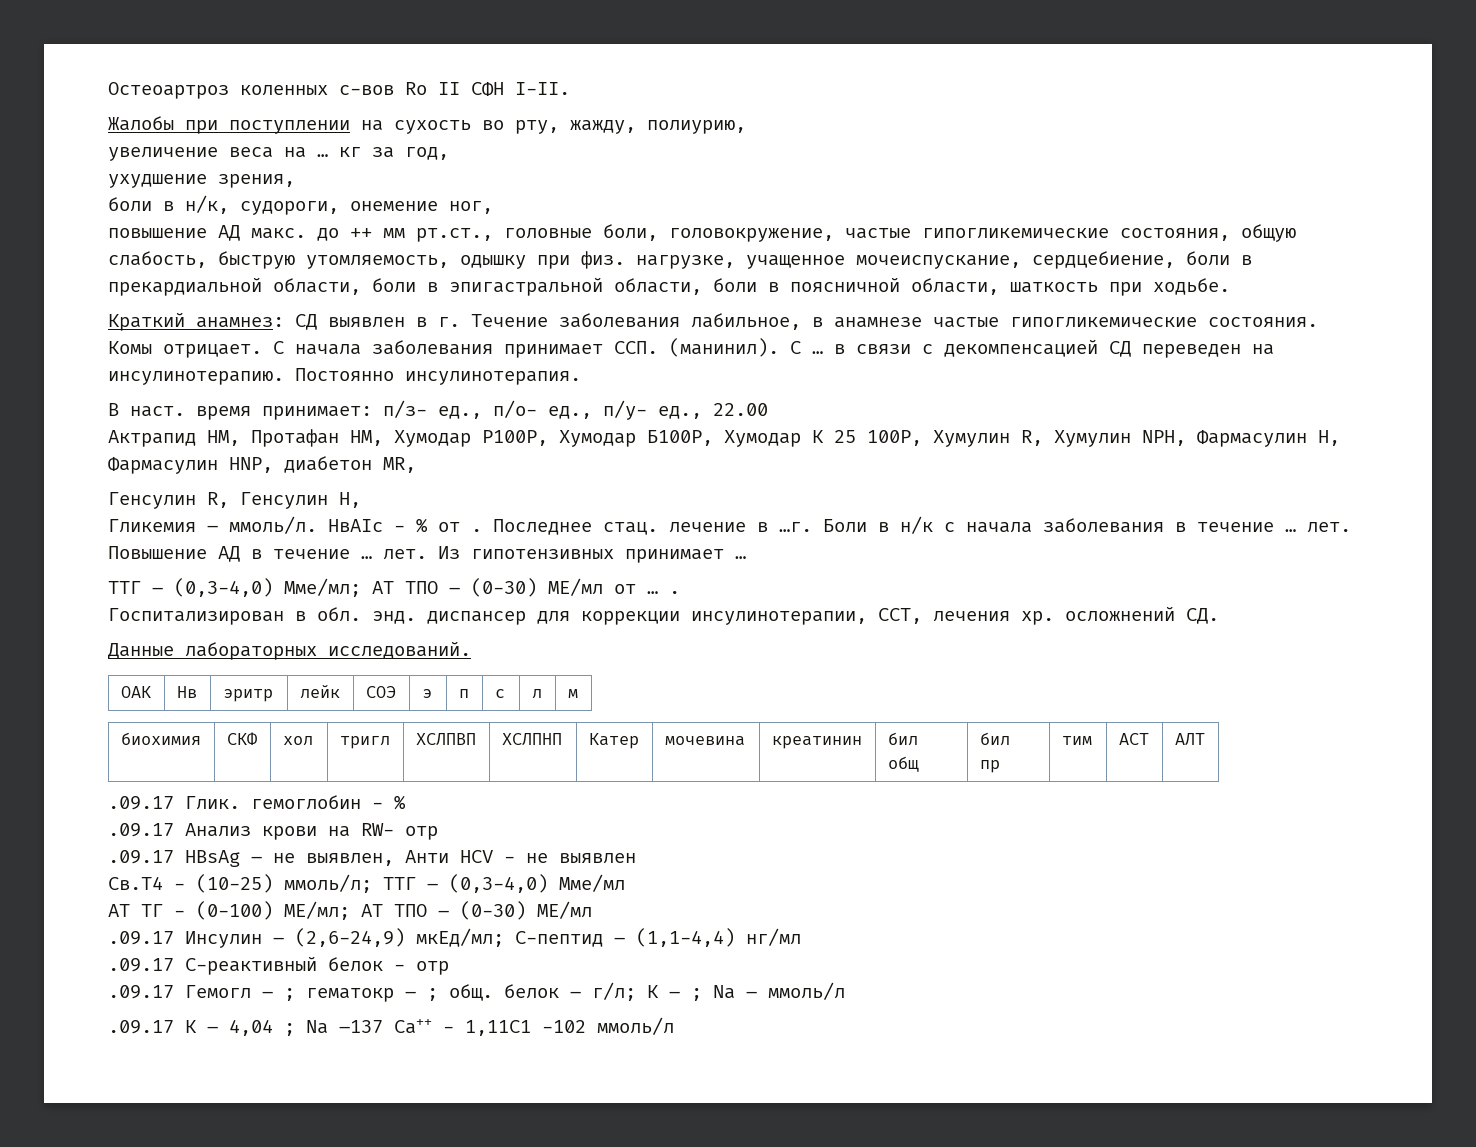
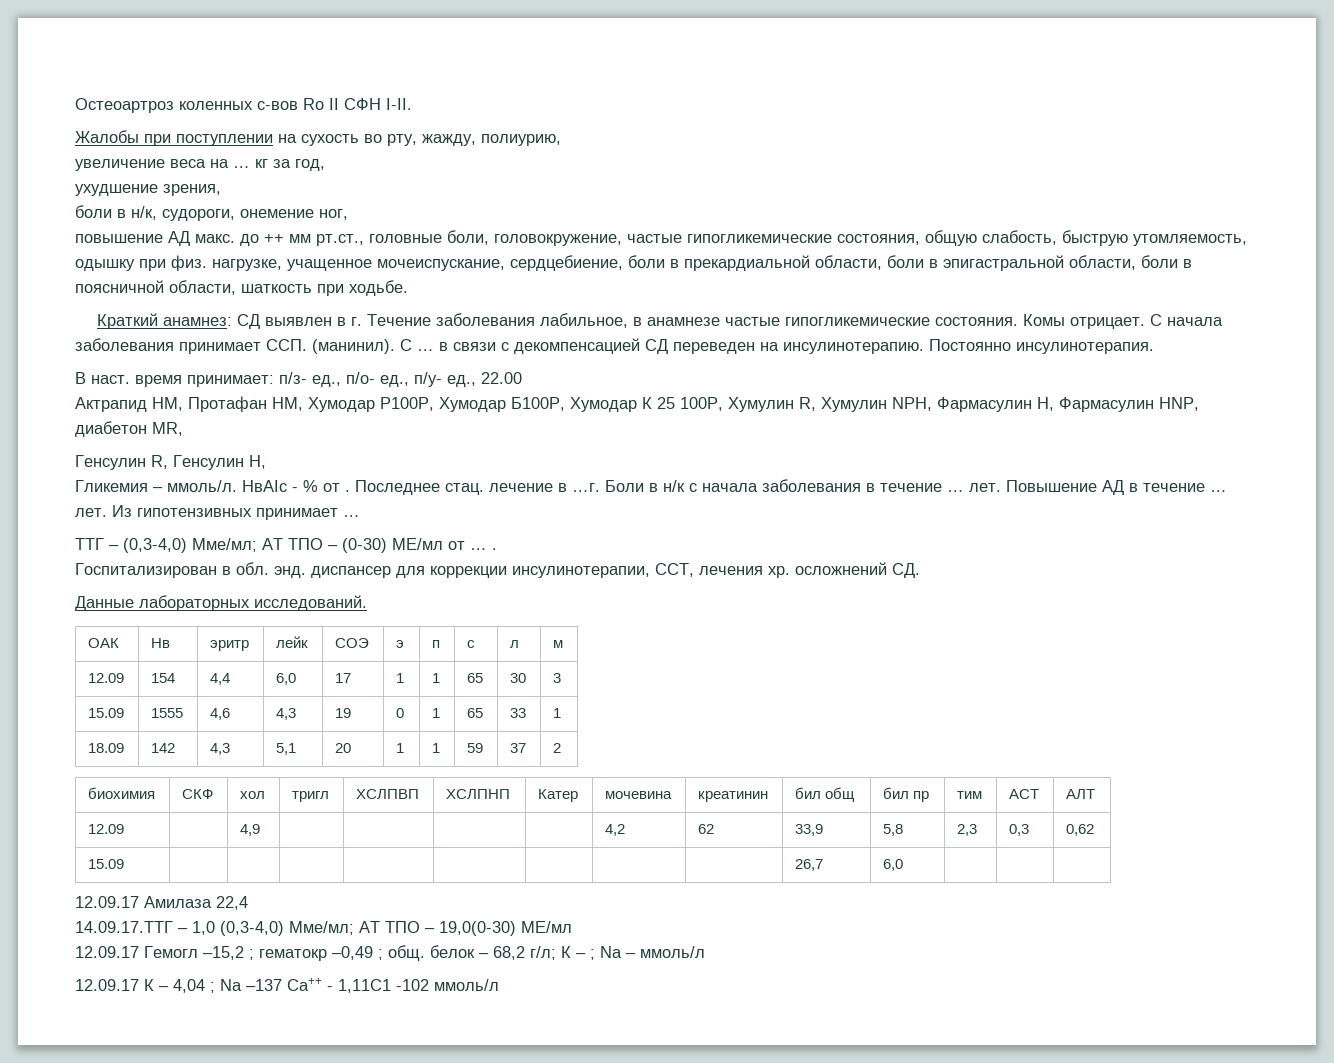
(578, 693) none -> [88,673,125,683] [151,673,176,683] [210,673,231,685] [276,673,297,685] [335,673,352,683] [396,673,405,683] [432,673,441,683] [467,673,484,683] [510,673,527,683] [553,673,562,683] [88,708,125,718] [151,708,184,718] [210,708,231,720] [276,708,297,720] [335,708,352,718] [396,708,405,718] [432,708,441,718] [467,708,484,718] [510,708,527,718] [553,708,562,718] [88,743,125,753] [151,743,176,753] [210,743,231,755] [276,743,297,755] [335,743,352,753] [396,743,405,753] [432,743,441,753] [467,743,484,753] [510,743,527,753] [553,743,562,753] // 12.09 | 154 | 4,4 | 6,0 | 17 | 1 | 1 | 65 | 30 | 3 // 15.09 | 1555 | 4,6 | 4,3 | 19 | 0 | 1 | 65 | 33 | 1 // 18.09 | 142 | 4,3 | 5,1 | 20 | 1 | 1 | 59 | 37 | 2
[108,795,406,810] [108,823,438,840] [108,850,636,867] [108,874,625,893] [108,901,526,920] // .09.17 Глик. гемоглобин - % // .09.17 Анализ крови на RW- отр // .09.17 НВsАg – не выявлен, Анти НСV - не выявлен // Св.Т4 - (10-25) ммоль/л; ТТГ – (0,3-4,0) Мме/мл // АТ ТГ - (0-100) МЕ/мл; АТ ТПО – (0-30) -> [88,824,125,834] [240,824,261,836] [605,824,626,836] [698,824,715,834] [795,824,824,836] [883,824,904,836] [957,824,978,836] [1009,824,1030,836] [1066,824,1095,836] [88,859,125,869] [795,859,824,871] [883,859,904,871] [75,896,248,910] [75,921,516,936] // 12.09 | | 4,9 | | | | | 4,2 | 62 | 33,9 | 5,8 | 2,3 | 0,3 | 0,62 // 15.09 | | | | | | | | | 26,7 | 6,0 | | | // 12.09.17 Амилаза 22,4 // 14.09.17.ТТГ – 1,0 (0,3-4,0) Мме/мл; АТ ТПО – 19,0(0-30)
[108,928,801,948] [108,956,449,975] [108,985,273,999] .09.17 Инсулин – (2,6-24,9) мкЕд/мл; С-пептид – (1,1-4,4) нг/мл // .09.17 С-реактивный белок - отр // .09.17 Гемогл – -> [75,946,244,960] 12.09.17 Гемогл –15,2
[405,991,416,998] – -> [332,946,373,960] –0,49
(581, 994) none -> [493,946,525,960] 68,2
[108,1020,174,1034] .09.17 -> [75,979,139,991] 12.09.17

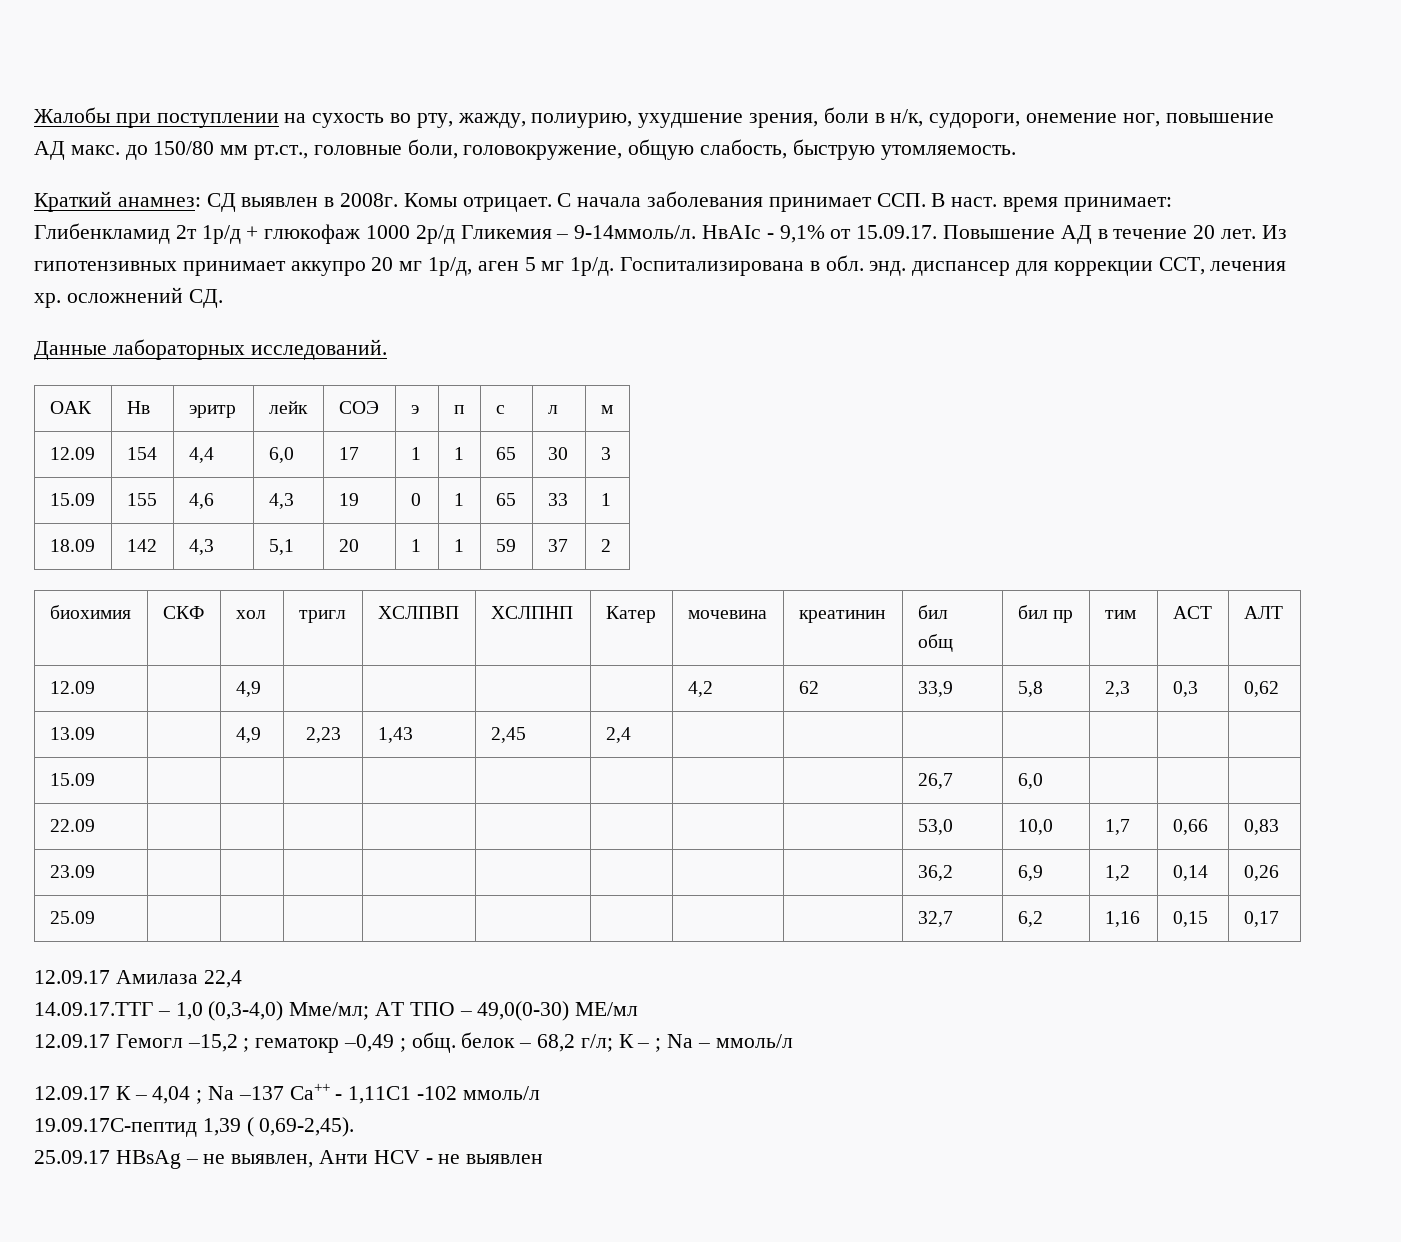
[75,98,412,113] Остеоартроз коленных с-вов Rо II СФН I-II. // -> (34, 115) none
[75,159,325,171] // увеличение веса на … кг за год, // -> (633, 120) none
(221, 190) // -> (819, 120) none
(348, 214) // -> (1160, 120) none
[264,234,284,243] ++ -> [153,141,215,155] 150/80
[627,230,1247,246] [75,255,1192,271] [75,280,408,296] частые гипогликемические состояния, общую слабость, быструю утомляемость, одышку при физ. нагрузке, учащенное мочеиспускание, сердцебиение, боли в прекардиальной области, боли в эпигастральной области, боли в поясничной области, шаткость при ходьбе. -> [628,139,1016,160] общую слабость, быструю утомляемость.
[350,313,1018,328] г. Течение заболевания лабильное, в анамнезе частые гипогликемические состояния. -> [340,193,399,207] 2008г.
[312,338,1154,354] [75,372,522,387] [75,396,1199,412] [75,421,183,437] [75,455,266,470] (манинил). С … в связи с декомпенсацией СД переведен на инсулинотерапию. Постоянно инсулинотерапия. // В наст. время принимает: п/з- ед., п/о- ед., п/у- ед., 22.00 // Актрапид НМ, Протафан НМ, Хумодар Р100Р, Хумодар Б100Р, Хумодар К 25 100Р, Хумулин R, Хумулин NРН, Фармасулин Н, Фармасулин НNР, диабетон МR, // Генсулин R, Генсулин Н, // -> [931,193,1172,212] [34,223,455,244] В наст. время принимает: Глибенкламид 2т 1р/д + глюкофаж 1000 2р/д
[167,480,237,492] ммоль/л. -> [574,225,697,239] 9-14ммоль/л.
[303,479,1001,495] % от . Последнее стац. лечение в …г. Боли в н/к с начала заболевания в течение … лет. -> [779,225,938,243] 9,1% от 15.09.17.
[1210,490,1227,492] … -> [1193,225,1216,239] 20
[343,515,360,517] [75,538,497,553] [75,563,217,578] … // ТТГ – (0,3-4,0) Мме/мл; АТ ТПО – (0-30) МЕ/мл от … . // Госпитализирован -> [290,257,805,276] аккупро 20 мг 1р/д, аген 5 мг 1р/д. Госпитализирована
[512,566,650,578] инсулинотерапии, -> (1153, 268) none
[151,708,184,718] 1555 -> [126,493,157,506] 155
[88,859,125,869] [795,859,824,871] [883,859,904,871] 15.09 | | | | | | | | | 26,7 | 6,0 | | | -> [49,727,95,740] [235,727,261,743] [305,727,341,743] [377,727,413,743] [490,727,526,743] [605,727,631,743] [49,773,95,786] [917,773,953,789] [1017,773,1043,789] [49,819,95,832] [917,819,953,835] [1017,819,1053,835] [1104,819,1130,835] [1172,819,1208,835] [1243,819,1279,835] [49,865,95,878] [917,865,953,881] [1017,865,1043,881] [1104,865,1130,881] [1172,865,1208,881] [1243,865,1279,881] [49,911,95,924] [917,911,953,927] [1017,911,1043,927] [1104,911,1140,927] [1172,911,1208,927] [1243,911,1279,927] 13.09 | | 4,9 | 2,23 | 1,43 | 2,45 | 2,4 | | | | | | | // 15.09 | | | | | | | | | 26,7 | 6,0 | | | // 22.09 | | | | | | | | | 53,0 | 10,0 | 1,7 | 0,66 | 0,83 // 23.09 | | | | | | | | | 36,2 | 6,9 | 1,2 | 0,14 | 0,26 // 25.09 | | | | | | | | | 32,7 | 6,2 | 1,16 | 0,15 | 0,17
[439,921,516,936] 19,0(0-30) -> [477,1001,570,1021] 49,0(0-30)
(499, 985) none -> [34,1117,355,1137] [34,1150,544,1169] // 19.09.17С-пептид 1,39 ( 0,69-2,45). // 25.09.17 НВsАg – не выявлен, Анти НСV - не выявлен

